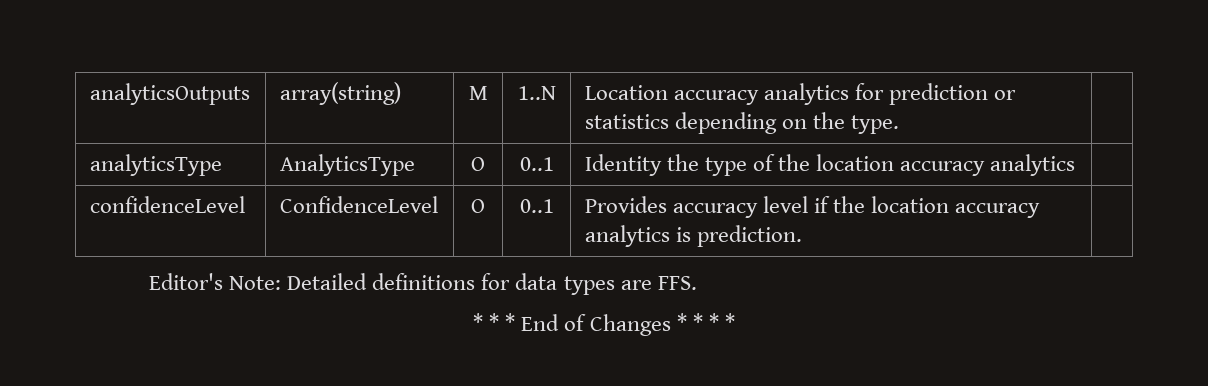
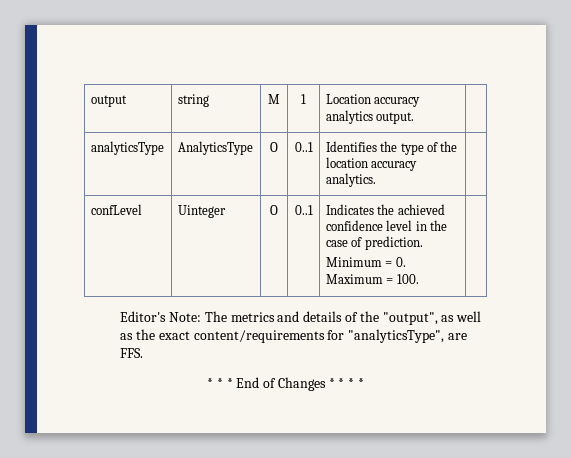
[89,83,250,105] [279,82,401,105] analyticsOutputs | array(string) -> [90,95,127,107] [177,94,209,107] output | string
[517,86,556,100] 1..N -> [301,94,306,104] 1
[854,83,1016,105] [584,112,899,134] for prediction or statistics depending on the type. -> [376,112,415,124] output.
[584,154,662,176] Identity -> [325,141,377,152] Identifies
[990,154,1076,176] [89,196,245,213] [279,196,438,213] [471,199,485,213] [519,199,554,213] [584,196,1041,218] [584,225,802,247] [149,273,615,295] analytics | // confidenceLevel | ConfidenceLevel | O | 0..1 | Provides accuracy level if the location accuracy analytics is prediction. | // Editor's Note: Detailed definitions for data types -> [325,173,376,187] [90,204,142,215] [177,205,226,218] [270,205,278,215] [294,205,313,215] [325,204,445,215] [325,220,447,231] [325,236,423,250] [325,257,406,267] [325,274,419,284] [120,311,482,325] [120,329,445,343] analytics. | // confLevel | Uinteger | O | 0..1 | Indicates the achieved confidence level in the case of prediction. // Minimum = 0. Maximum = 100. | // Editor's Note: The metrics and details of the "output", as well as the exact content/requirements for "analyticsType",

